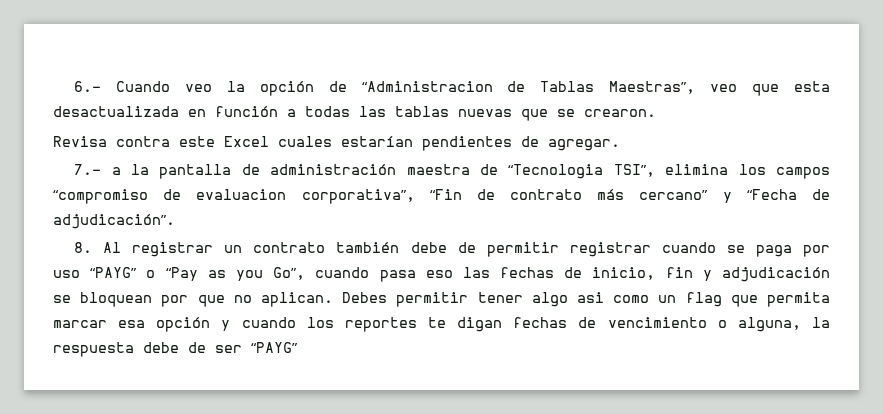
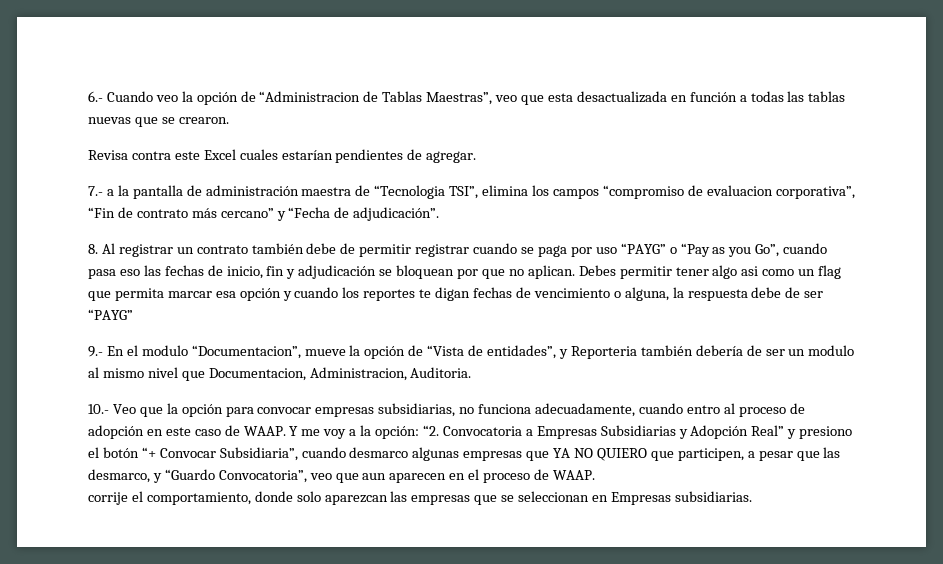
(298, 347) none -> [88,345,855,359] [88,367,472,381] [88,403,805,417] [88,425,853,439] [88,447,841,461] [88,469,595,483] [88,491,752,505] // 9.- En el modulo “Documentacion”, mueve la opción de “Vista de entidades”, y Reporteria también debería de ser un modulo al mismo nivel que Documentacion, Administracion, Auditoria. // 10.- Veo que la opción para convocar empresas subsidiarias, no funciona adecuadamente, cuando entro al proceso de adopción en este caso de WAAP. Y me voy a la opción: “2. Convocatoria a Empresas Subsidiarias y Adopción Real” y presiono el botón “+ Convocar Subsidiaria”, cuando desmarco algunas empresas que YA NO QUIERO que participen, a pesar que las desmarco, y “Guardo Convocatoria”, veo que aun aparecen en el proceso de WAAP. // corrije el comportamiento, donde solo aparezcan las empresas que se seleccionan en Empresas subsidiarias.

